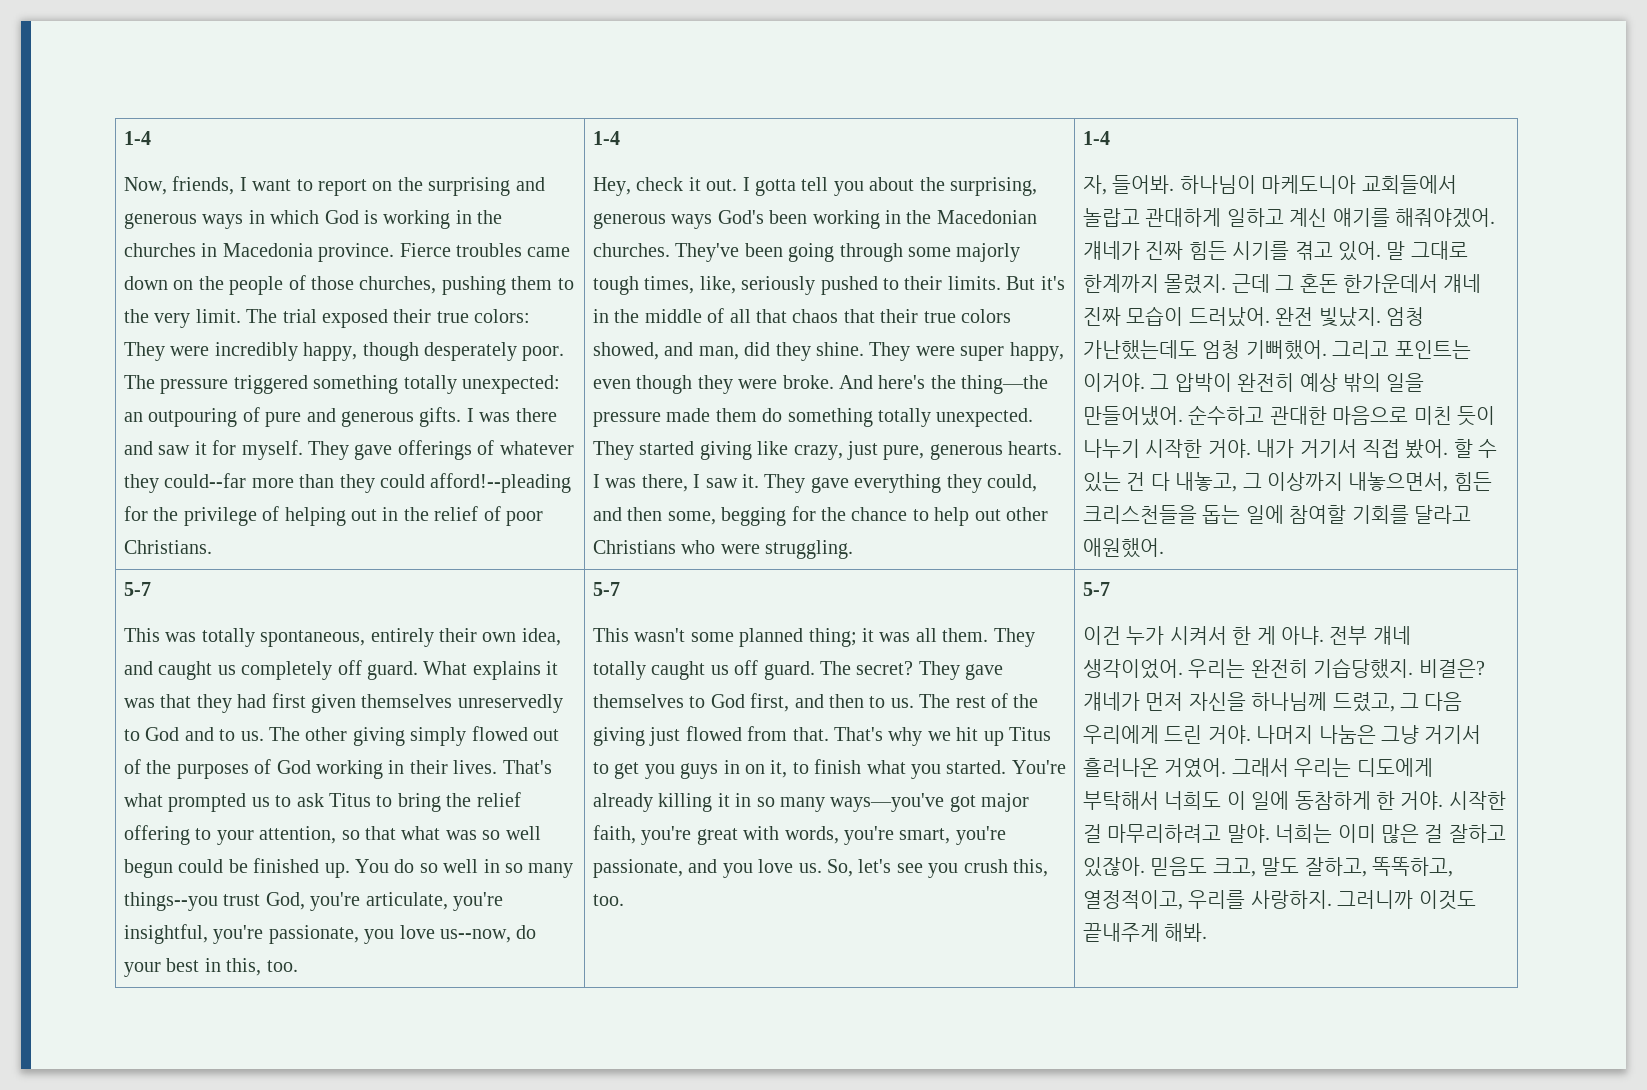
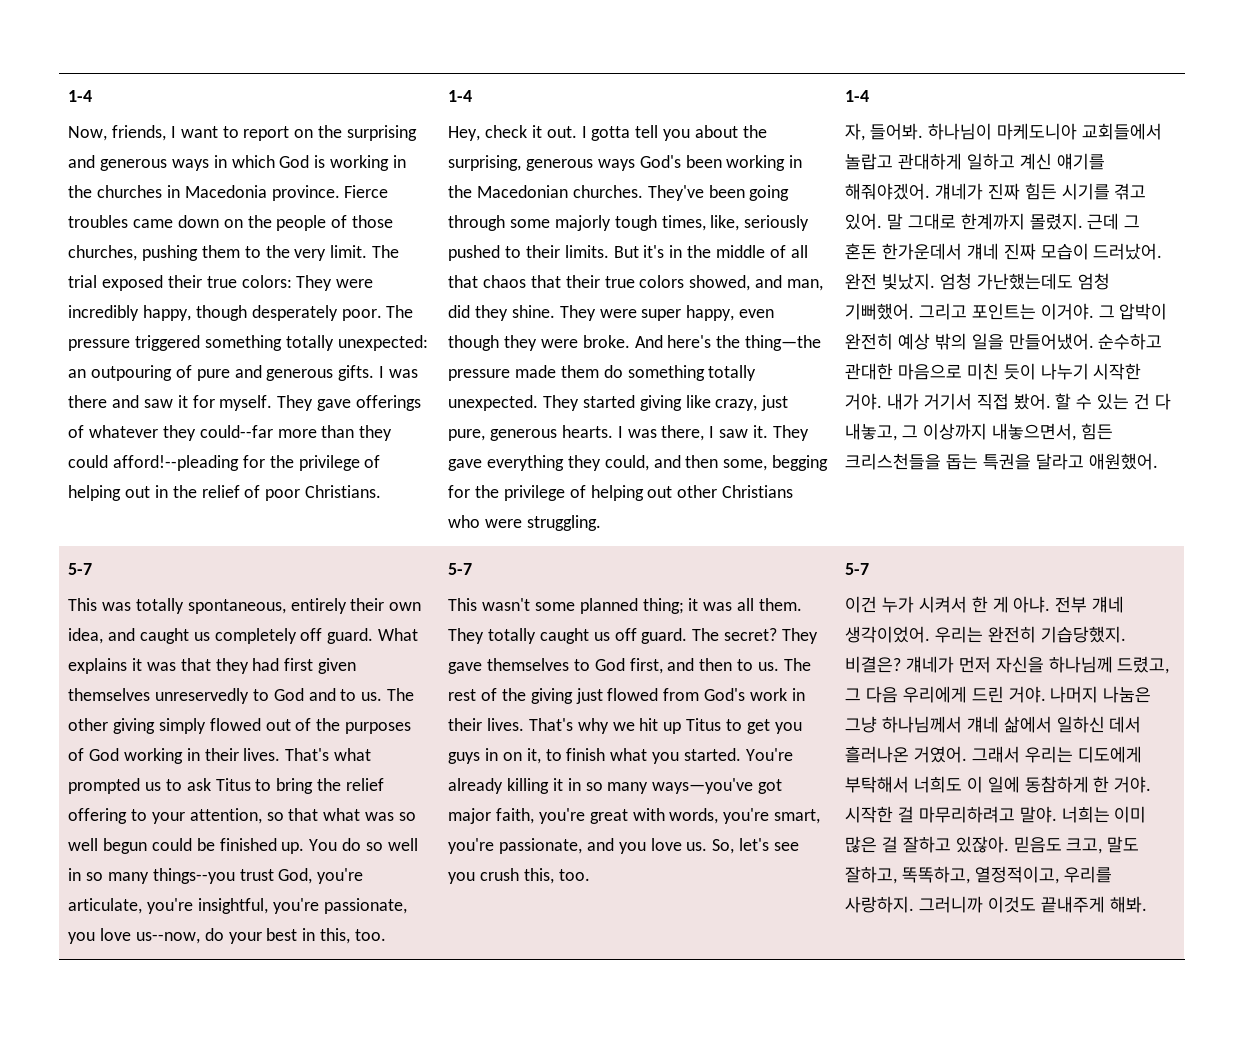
[851,507,970,526] chance to help -> [503,485,644,501] privilege of helping
[1245,505,1409,524] 일에 참여할 기회를 -> [982,453,1031,470] 특권을
[792,727,829,741] that. -> [704,688,805,701] [448,718,524,731] God's work in their lives.
[1424,725,1482,744] 거기서 -> [881,716,1142,733] 하나님께서 걔네 삶에서 일하신 데서

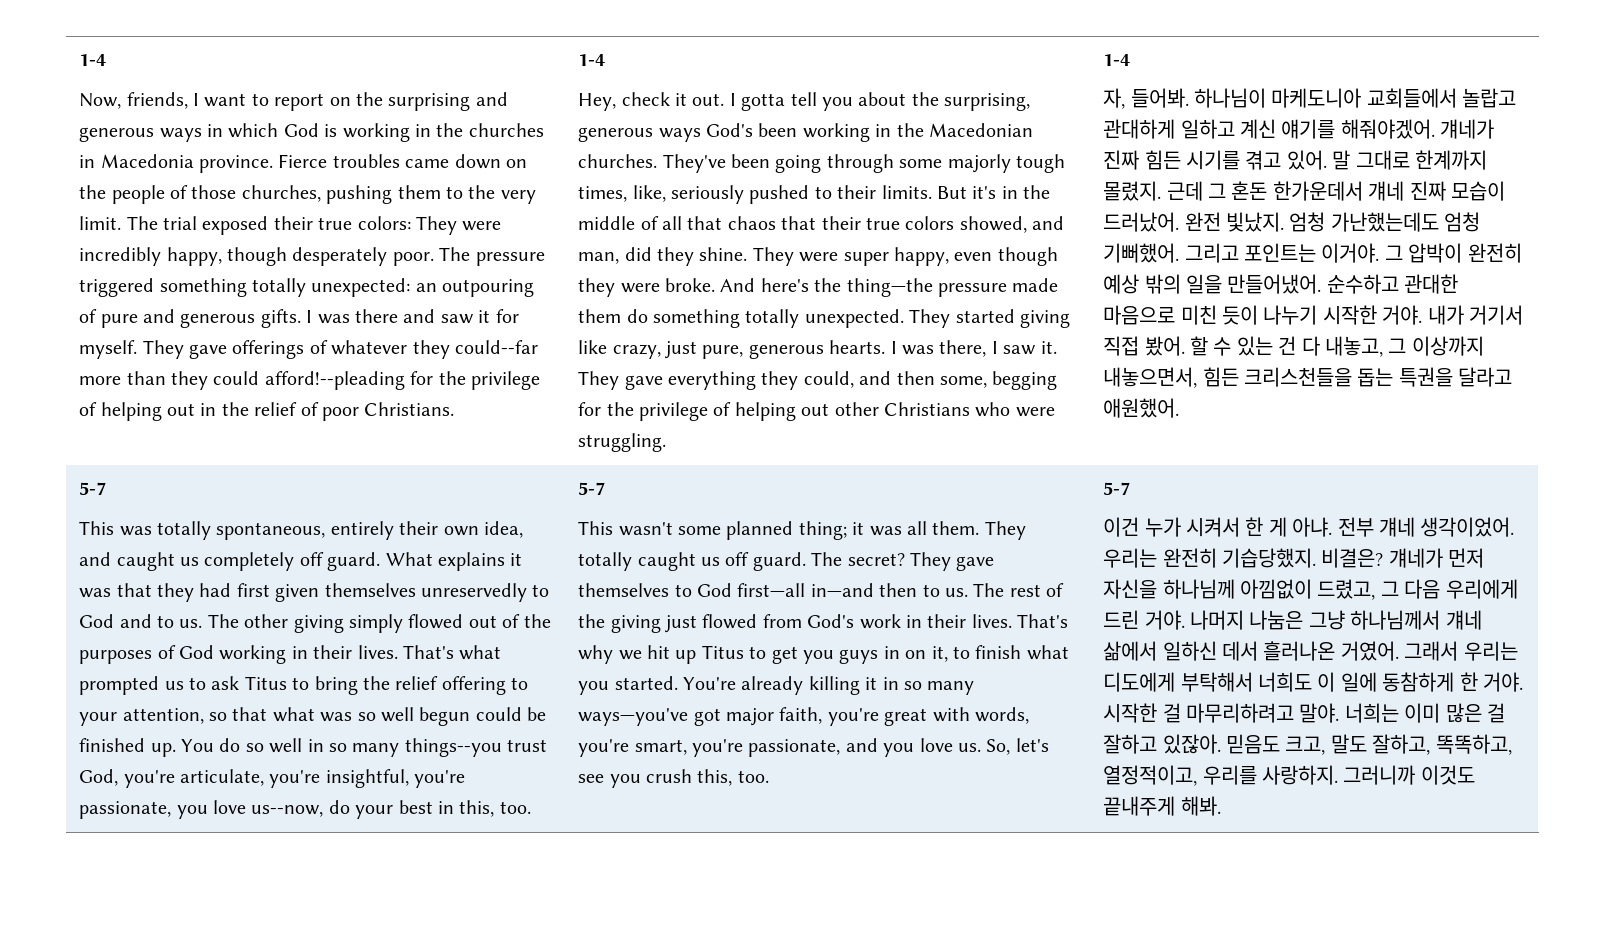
[629,658,695,674] first, and -> [737,583,874,597] first—all in—and
(1113, 664) none -> [1239,579,1312,599] 아낌없이

